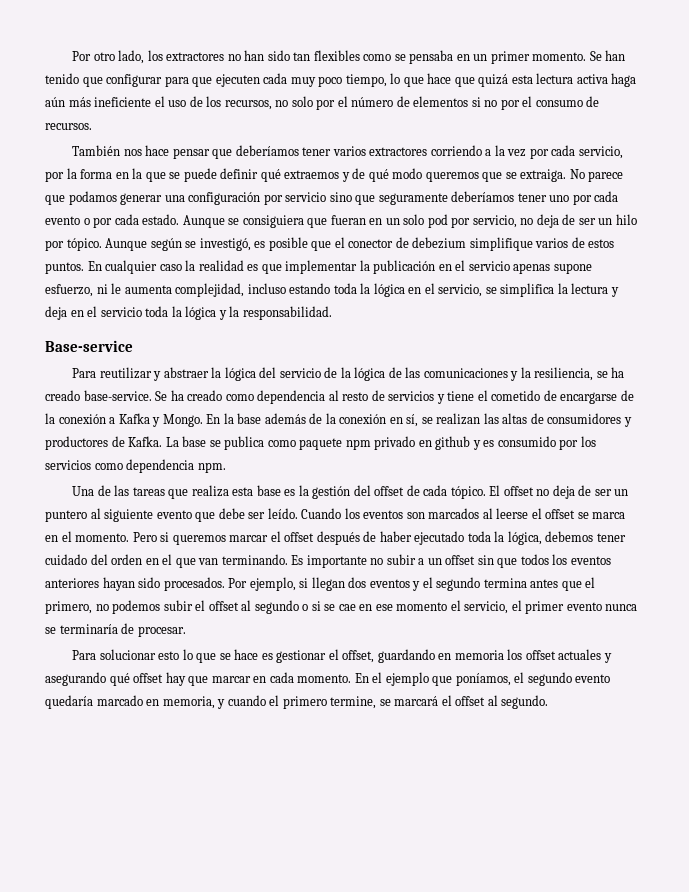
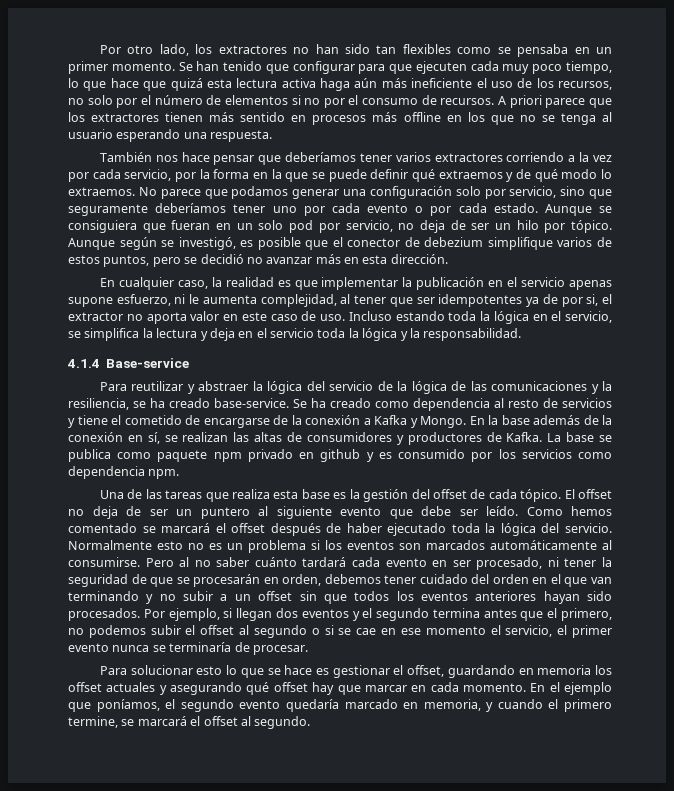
(92, 126) none -> [498,95,612,108] [68,112,612,125] [68,129,273,142] A priori parece que los extractores tienen más sentido en procesos más offline en los que no se tenga al usuario esperando una respuesta.
[425,169,567,182] queremos que se extraiga. -> [601,169,613,179] [68,187,135,196] lo extraemos.
[263,192,327,205] por servicio -> [455,186,557,199] solo por servicio,
[45,262,84,274] puntos. -> [103,254,448,267] puntos, pero se decidió no avanzar más en esta dirección. //
[159,264,182,271] caso -> [177,280,208,289] caso,
[247,283,286,294] incluso -> [340,294,613,307] [68,311,392,324] al tener que ser idempotentes ya de por si, el extractor no aporta valor en este caso de uso. Incluso
(332, 313) none -> [67,359,100,368] 4.1.4
[301,508,626,519] [45,531,269,545] Cuando los eventos son marcados al leerse el offset se marca en el momento. Pero si queremos marcar -> [526,506,612,516] [68,523,211,533] Como hemos comentado se marcará
[507,531,542,545] lógica, -> [500,523,612,536] [68,540,612,553] [68,557,612,570] [68,574,322,587] lógica del servicio. Normalmente esto no es un problema si los eventos son marcados automáticamente al consumirse. Pero al no saber cuánto tardará cada evento en ser procesado, ni tener la seguridad de que se procesarán en orden,
[221,554,367,568] terminando. Es importante -> [68,591,154,604] terminando y

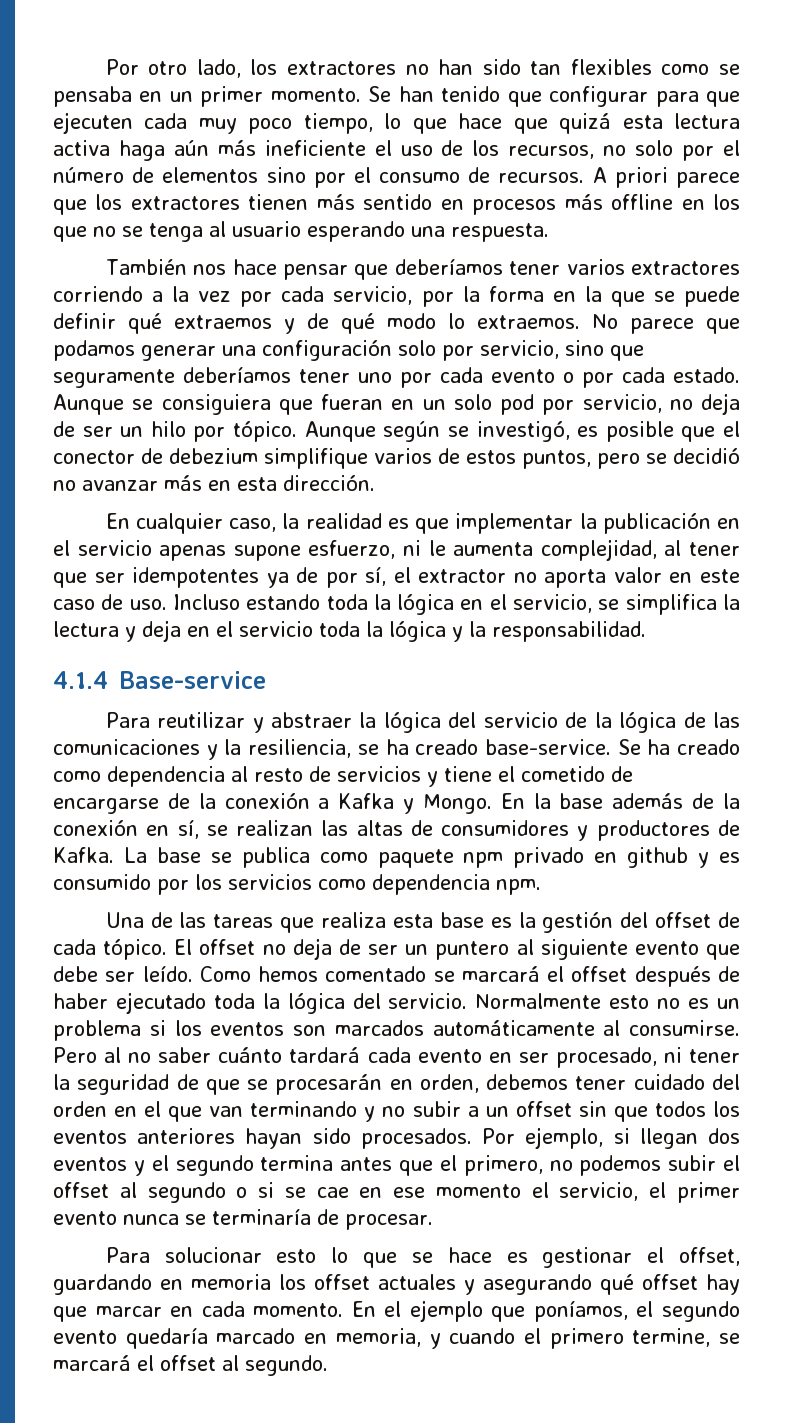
[291,95,321,105] si no -> [266,167,306,183] sino
[586,294,599,306] si, -> [365,567,387,586] sí,

